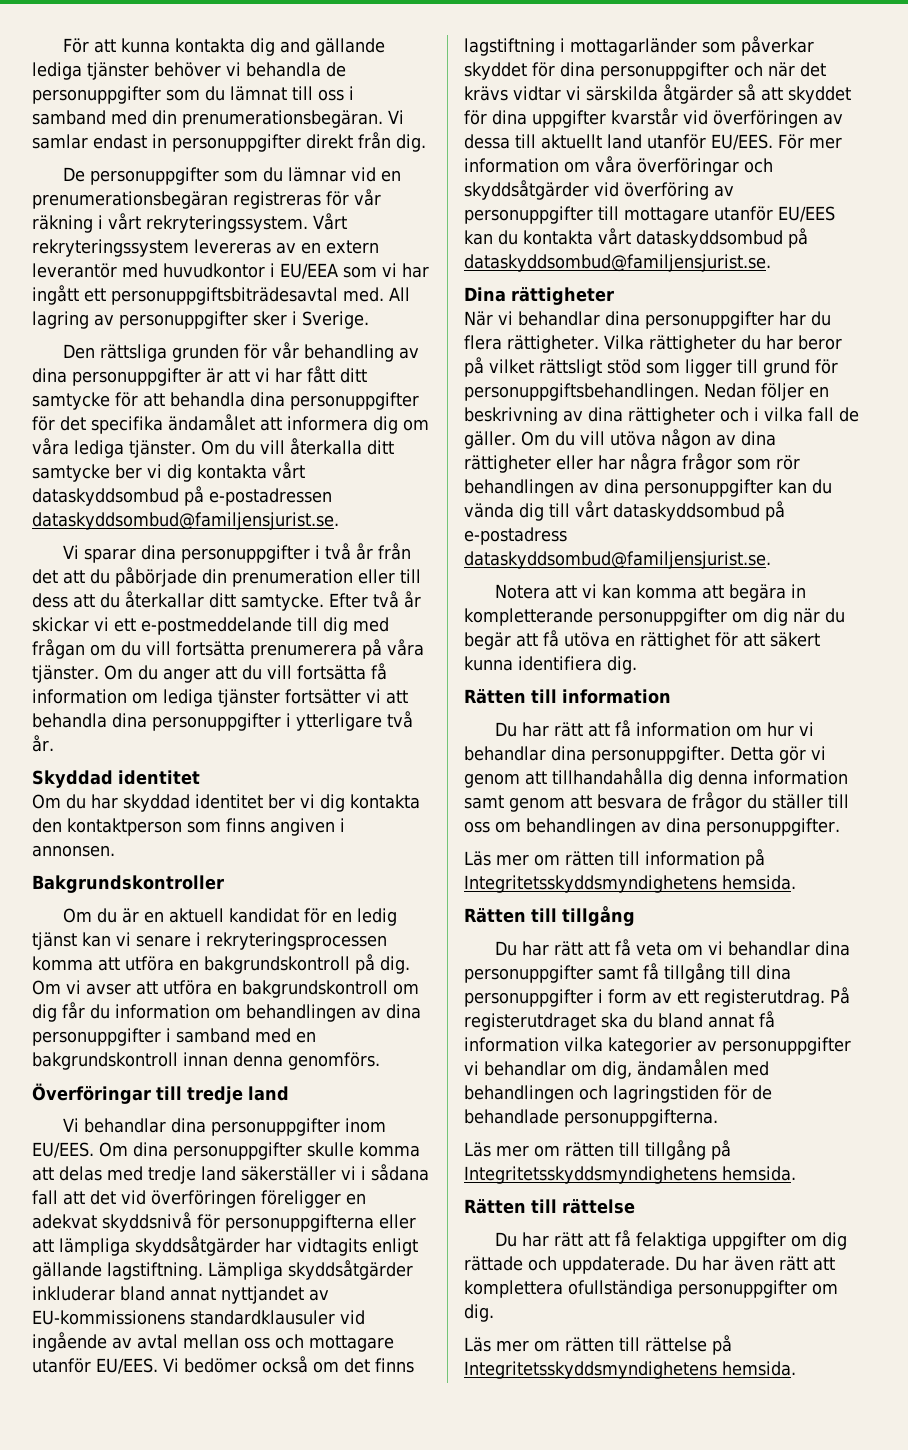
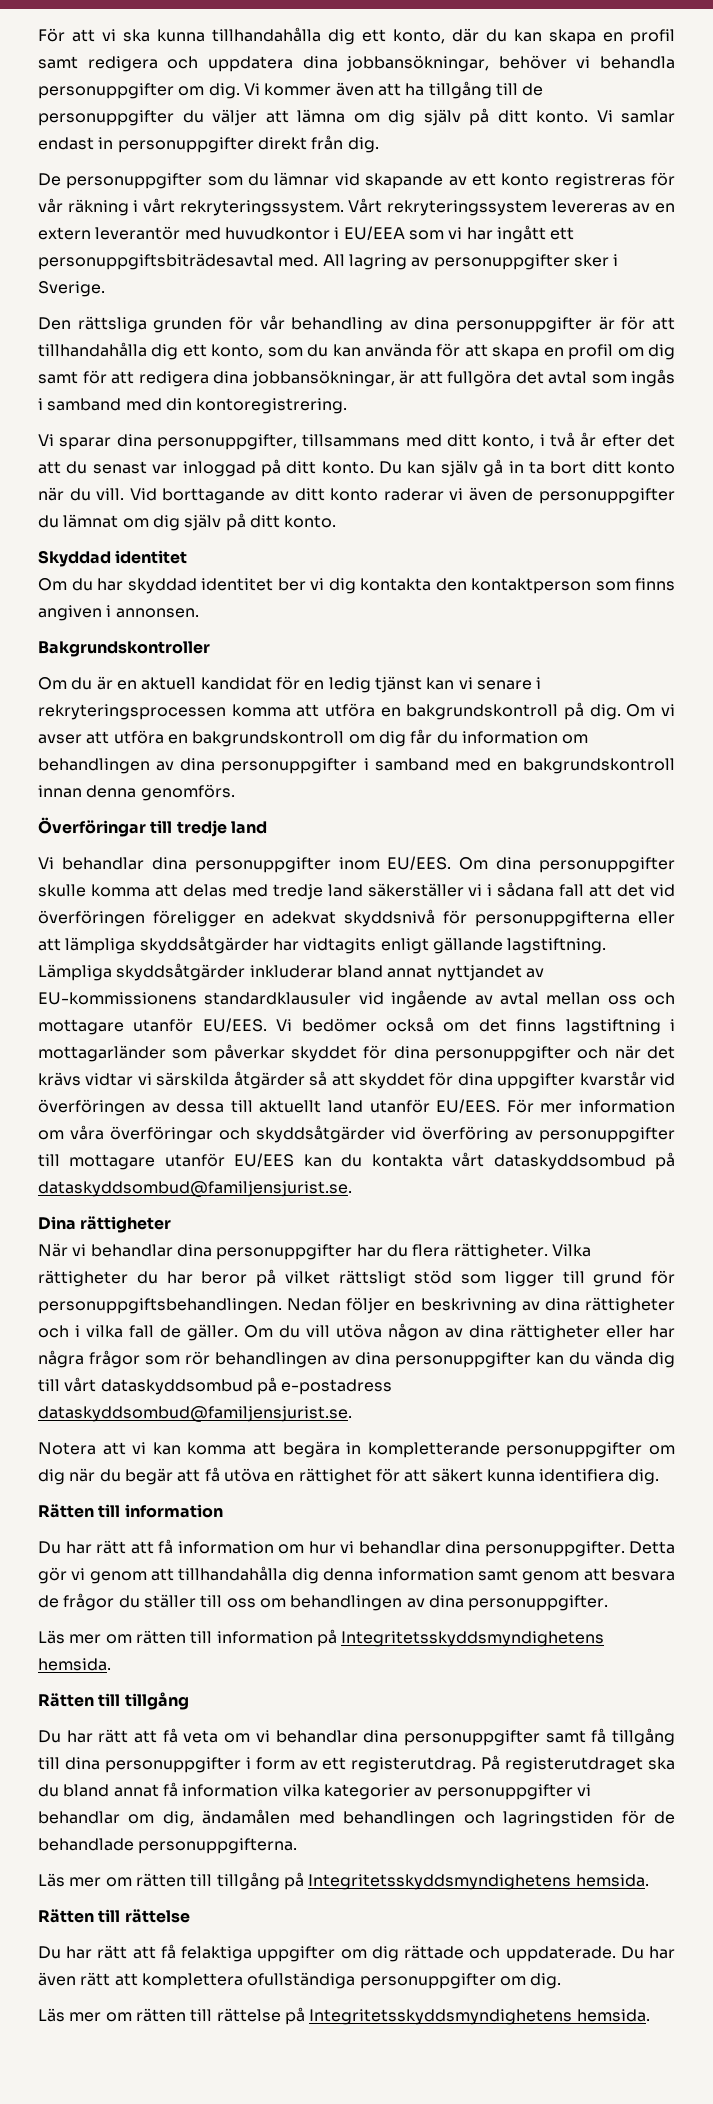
[120,38,385,56] [32,62,346,80] [32,86,354,104] [32,110,383,128] kunna kontakta dig and gällande lediga tjänster behöver vi behandla de personuppgifter som du lämnat till oss i samband med din prenumerationsbegäran. -> [102,27,675,45] [38,55,675,72] [38,81,544,99] [38,108,588,126] vi ska kunna tillhandahålla dig ett konto, där du kan skapa en profil samt redigera och uppdatera dina jobbansökningar, behöver vi behandla personuppgifter om dig. Vi kommer även att ha tillgång till de personuppgifter du väljer att lämna om dig själv på ditt konto.
[380,170,401,182] [32,191,228,209] en prenumerationsbegäran -> [365,173,550,189] skapande av ett konto
[228,366,367,383] [32,392,419,410] [32,414,429,434] [32,438,394,458] [32,462,305,482] [32,486,332,506] [32,512,339,530] [62,545,310,563] att vi har fått ditt samtycke för att behandla dina personuppgifter för det specifika ändamålet att informera dig om våra lediga tjänster. Om du vill återkalla ditt samtycke ber vi dig kontakta vårt dataskyddsombud på e-postadressen dataskyddsombud@familjensjurist.se. // Vi sparar dina personuppgifter -> [621,316,675,330] [38,342,676,360] [38,369,675,387] [38,398,348,414] [38,434,535,450] för att tillhandahålla dig ett konto, som du kan använda för att skapa en profil om dig samt för att redigera dina jobbansökningar, är att fullgöra det avtal som ingås i samband med din kontoregistrering. // Vi sparar dina personuppgifter, tillsammans med ditt konto,
[377,543,411,560] från -> [601,434,642,447] efter
[115,567,421,587] [32,591,421,611] [32,617,389,635] [32,639,424,659] [32,663,387,683] [32,689,408,707] [32,711,413,731] [32,735,54,752] påbörjade din prenumeration eller till dess att du återkallar ditt samtycke. Efter två år skickar vi ett e-postmeddelande till dig med frågan om du vill fortsätta prenumerera på våra tjänster. Om du anger att du vill fortsätta få information om lediga tjänster fortsätter vi att behandla dina personuppgifter i ytterligare två år. -> [92,459,675,477] [38,487,675,504] [38,513,337,531] senast var inloggad på ditt konto. Du kan själv gå in ta bort ditt konto när du vill. Vid borttagande av ditt konto raderar vi även de personuppgifter du lämnat om dig själv på ditt konto.

